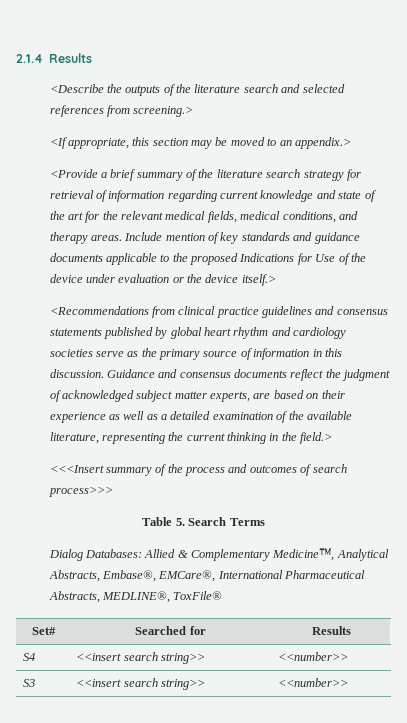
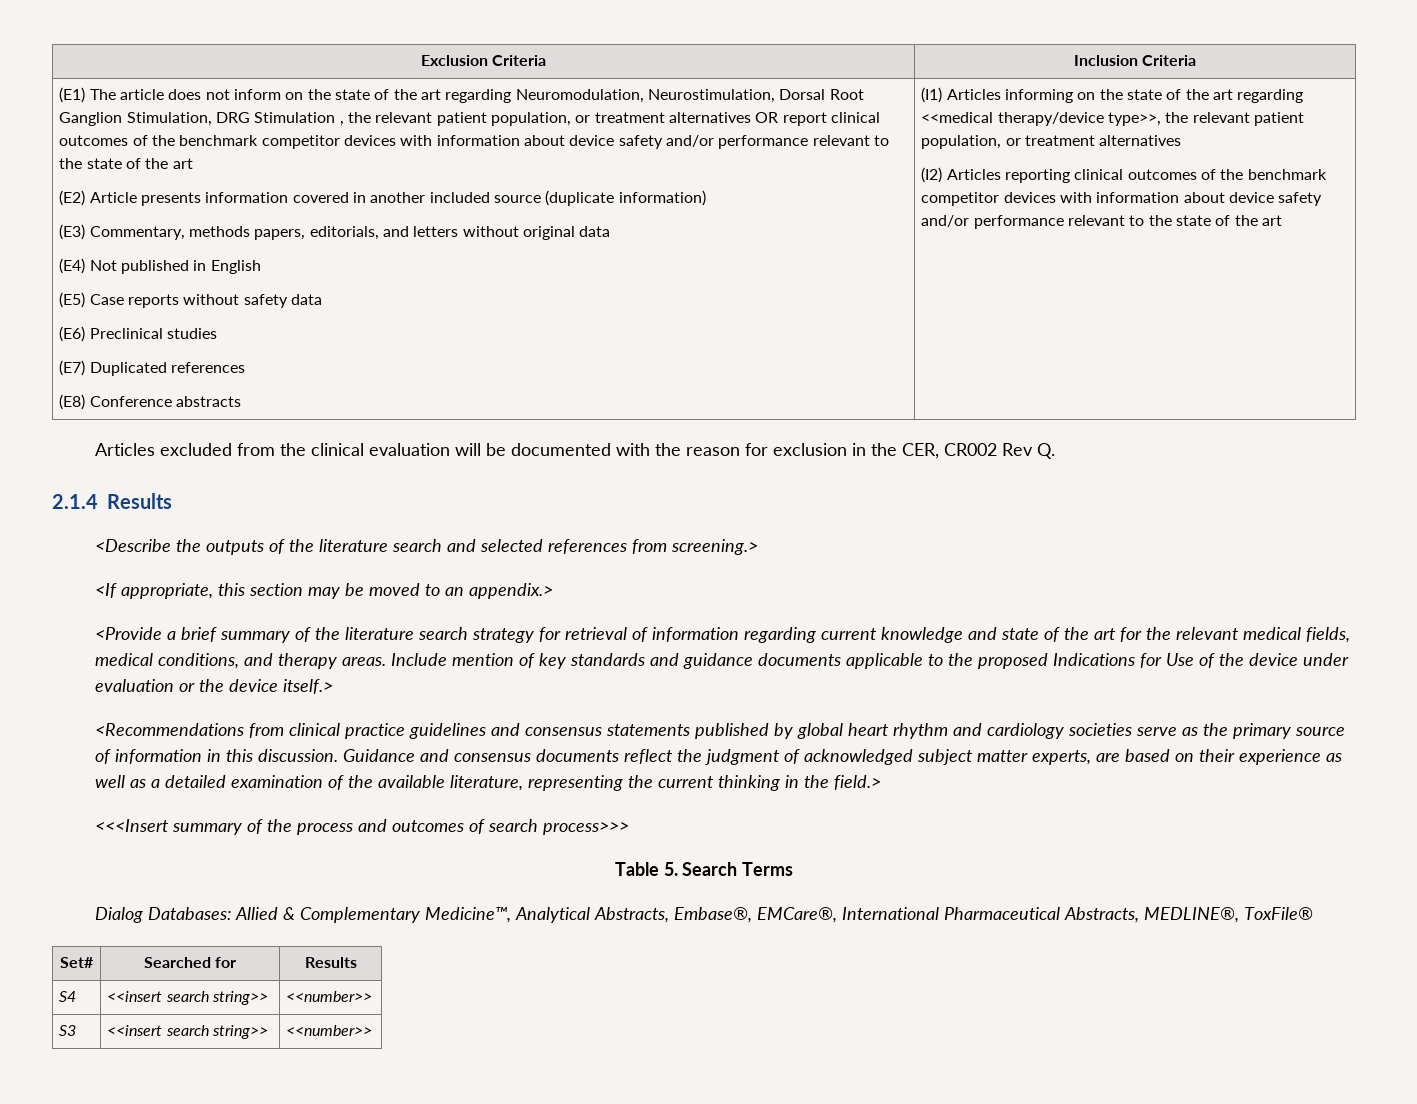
(16, 58) none -> [420,55,547,66] [1073,55,1197,66] [59,87,864,103] [59,112,880,126] [59,135,889,149] [59,158,193,169] [59,190,706,206] [59,224,611,240] [59,258,261,274] [59,292,323,308] [59,326,218,342] [59,360,246,376] [59,394,242,410] [921,87,1304,103] [921,112,1305,126] [921,135,1182,149] [921,167,1327,183] [921,192,1323,206] [921,215,1282,229] [95,443,1056,459] Exclusion Criteria | Inclusion Criteria // (E1) The article does not inform on the state of the art regarding Neuromodulation, Neurostimulation, Dorsal Root Ganglion Stimulation, DRG Stimulation , the relevant patient population, or treatment alternatives OR report clinical outcomes of the benchmark competitor devices with information about device safety and/or performance relevant to the state of the art // (E2) Article presents information covered in another included source (duplicate information) // (E3) Commentary, methods papers, editorials, and letters without original data // (E4) Not published in English // (E5) Case reports without safety data // (E6) Preclinical studies // (E7) Duplicated references // (E8) Conference abstracts | (I1) Articles informing on the state of the art regarding <<medical therapy/device type>>, the relevant patient population, or treatment alternatives // (I2) Articles reporting clinical outcomes of the benchmark competitor devices with information about device safety and/or performance relevant to the state of the art // Articles excluded from the clinical evaluation will be documented with the reason for exclusion in the CER, CR002 Rev Q. //

